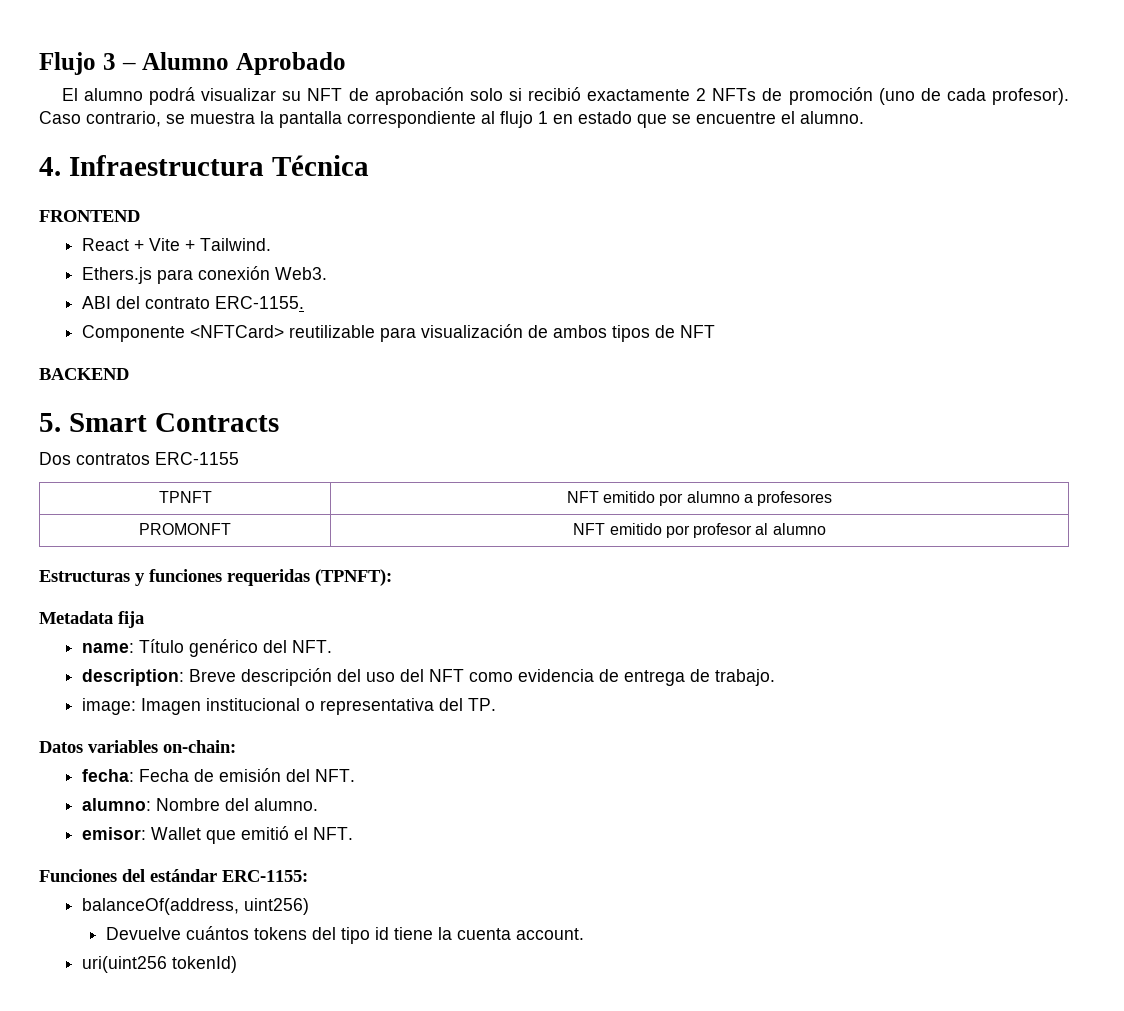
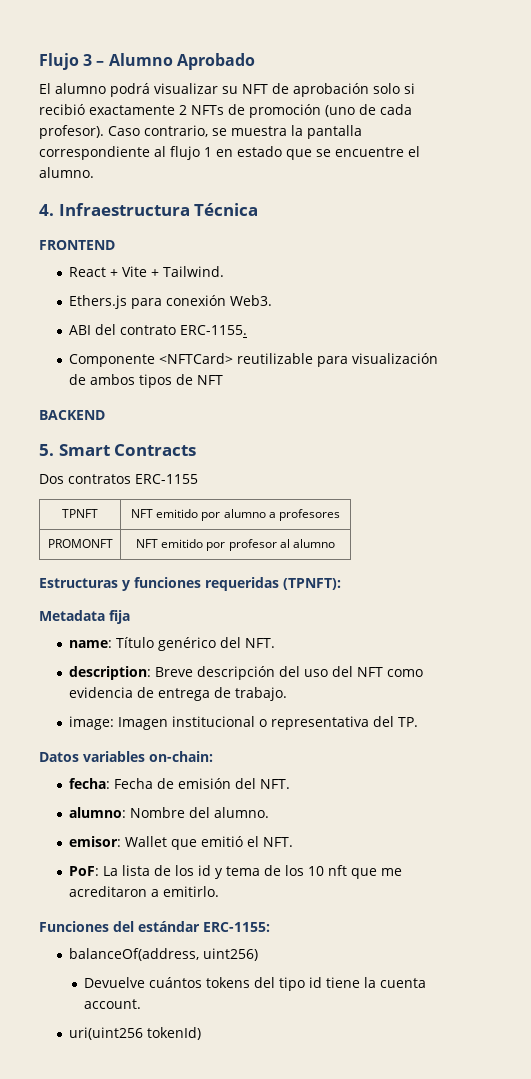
(354, 833) none -> [69,865,403,879] [69,886,220,897] // PoF: La lista de los id y tema de los 10 nft que me acreditaron a emitirlo.

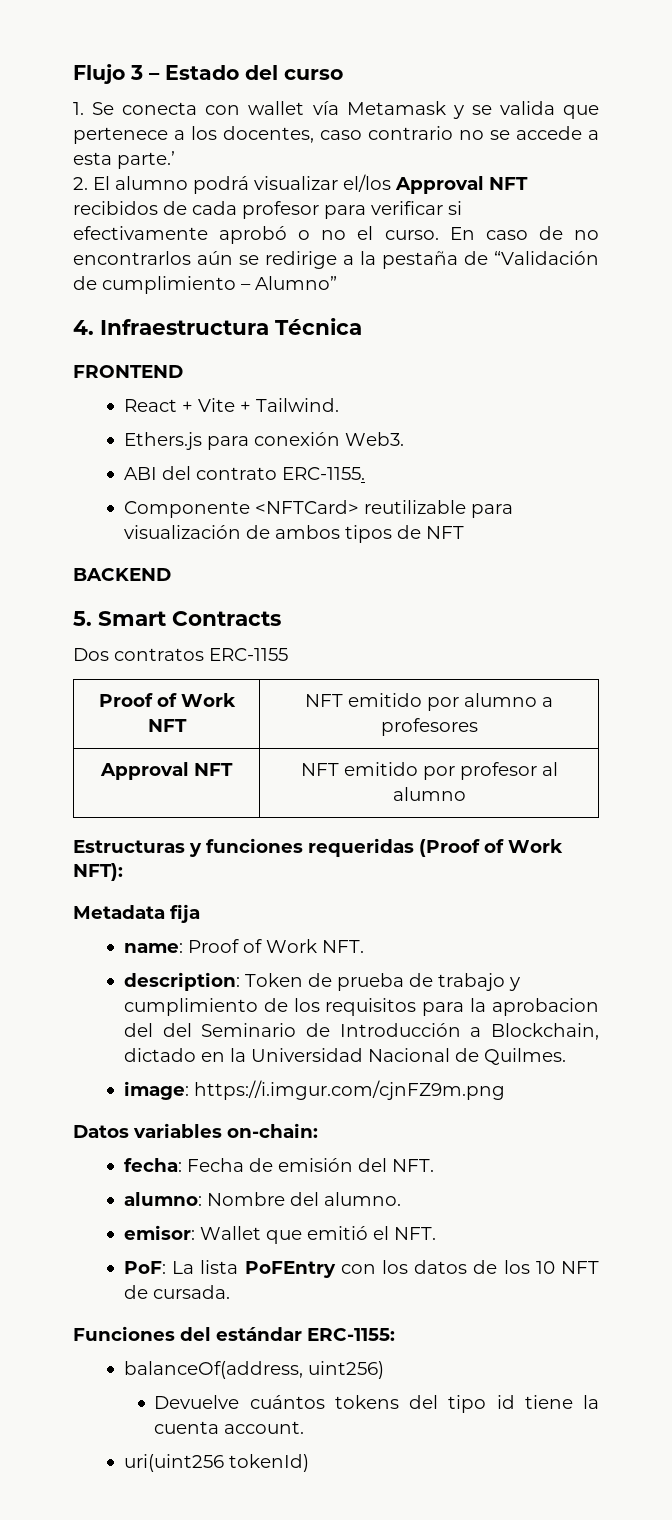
[108,53,255,70] [39,83,415,97] [39,104,412,118] [39,125,362,139] [39,146,420,160] [39,167,94,178] Alumno Aprobado // El alumno podrá visualizar su NFT de aprobación solo si recibió exactamente 2 NFTs de promoción (uno de cada profesor). Caso contrario, se muestra la pantalla correspondiente al flujo 1 en estado que se encuentre el alumno. -> [165,65,343,80] [73,101,600,119] [73,126,599,144] [73,151,175,169] [73,174,528,194] [73,201,462,219] [73,226,599,244] [73,251,599,269] [73,276,337,294] Estado del curso // 1. Se conecta con wallet vía Metamask y se valida que pertenece a los docentes, caso contrario no se accede a esta parte.’ // 2. El alumno podrá visualizar el/los Approval NFT recibidos de cada profesor para verificar si efectivamente aprobó o no el curso. En caso de no encontrarlos aún se redirige a la pestaña de “Validación de cumplimiento – Alumno”
[62,509,98,518] TPNFT -> [98,693,236,707] [147,719,187,732] Proof of Work NFT
[47,539,113,548] PROMONFT -> [100,762,233,780] Approval NFT
[283,578,341,590] (TPNFT): -> [419,839,563,857] [73,863,123,881] (Proof of Work NFT):
[116,637,242,651] Título genérico del -> [187,939,317,953] Proof of Work
[155,666,424,680] [69,687,288,701] [69,716,419,730] Breve descripción del uso del NFT como evidencia de entrega de trabajo. // image: Imagen institucional o representativa del TP. -> [244,973,520,991] [123,998,599,1016] [123,1023,599,1040] [123,1048,566,1065] [123,1080,505,1100] Token de prueba de trabajo y cumplimiento de los requisitos para la aprobacion del del Seminario de Introducción a Blockchain, dictado en la Universidad Nacional de Quilmes. // image: https://i.imgur.com/cjnFZ9m.png
[154,865,403,879] [69,886,220,897] de los id y tema de los 10 nft que me acreditaron a emitirlo. -> [244,1260,599,1278] [123,1285,230,1299] PoFEntry con los datos de los 10 NFT de cursada.

